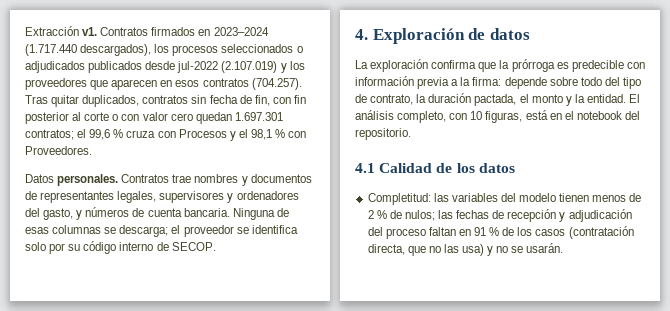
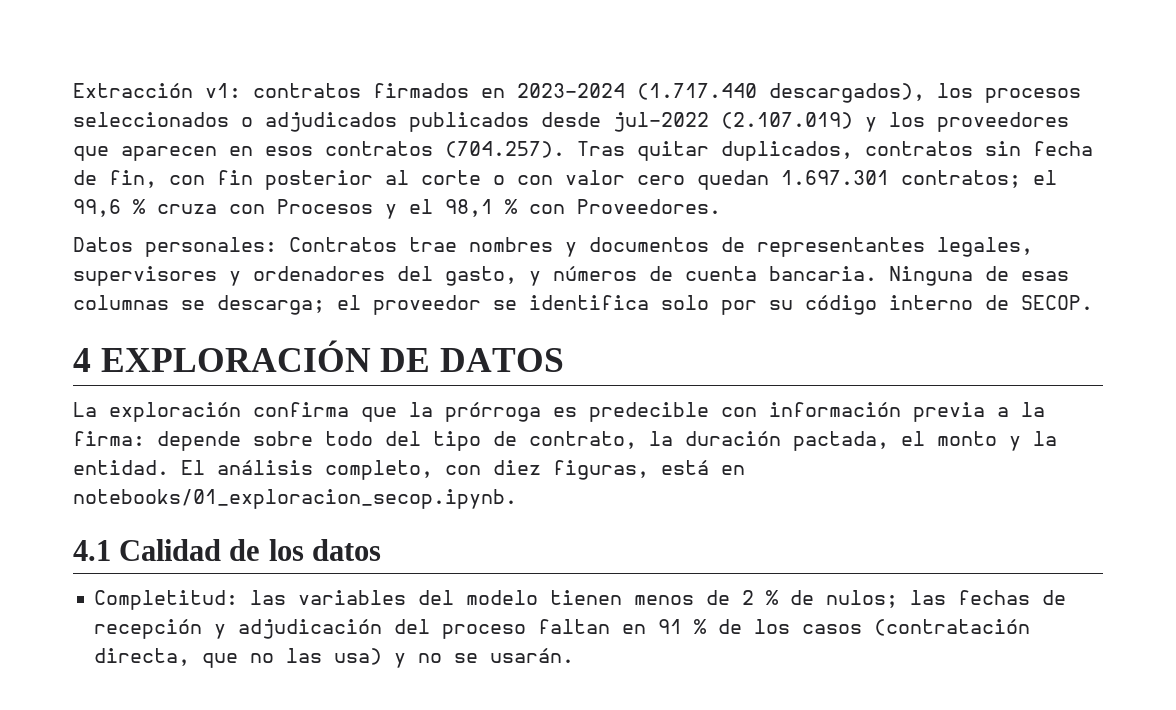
[82,27,149,36] v1. Contratos -> [205,83,361,98] v1: contratos
[57,174,119,186] personales. -> [145,237,277,257] personales:
[355,28,530,44] 4. Exploración de datos -> [73,340,564,372] 4 EXPLORACIÓN DE DATOS
[470,111,483,120] 10 -> [493,460,541,475] diez
[564,111,640,120] [355,128,411,140] el notebook del repositorio. -> [73,489,517,509] notebooks/01_exploracion_secop.ipynb.

